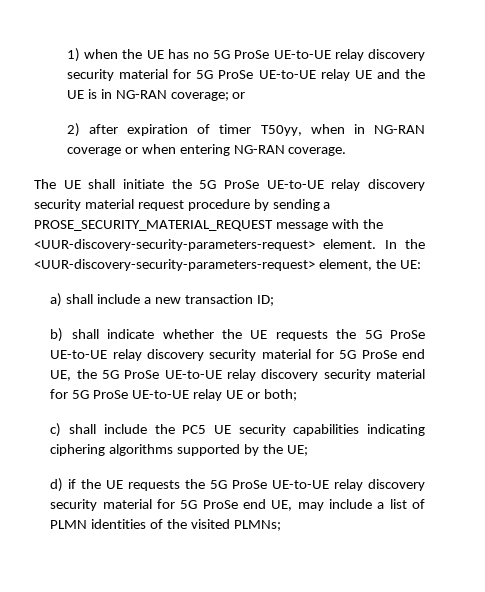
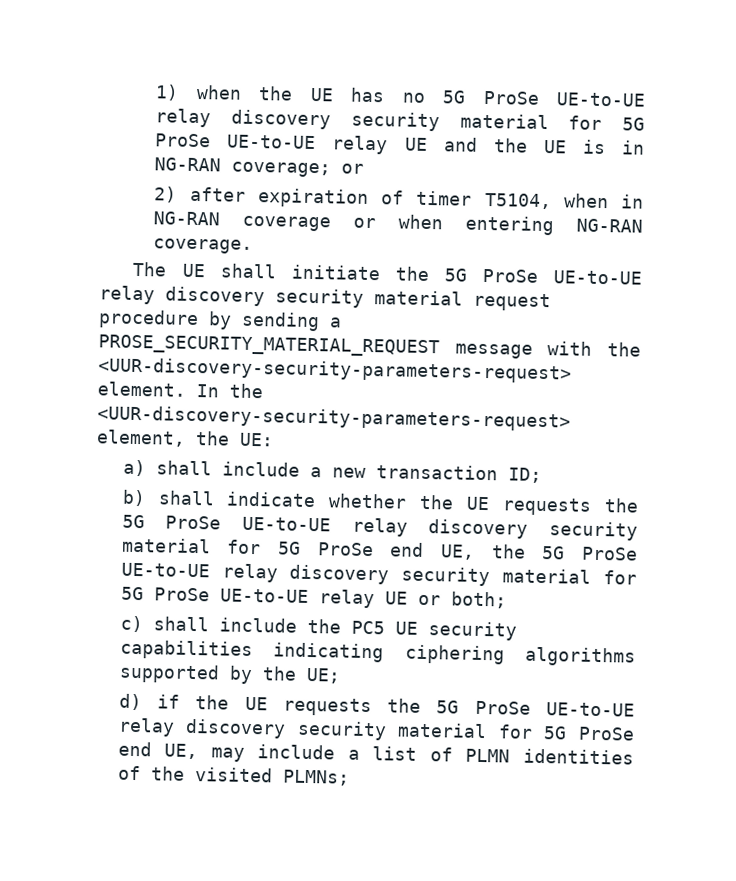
[260,125,302,136] T50yy, -> [484,192,552,210] T5104,

